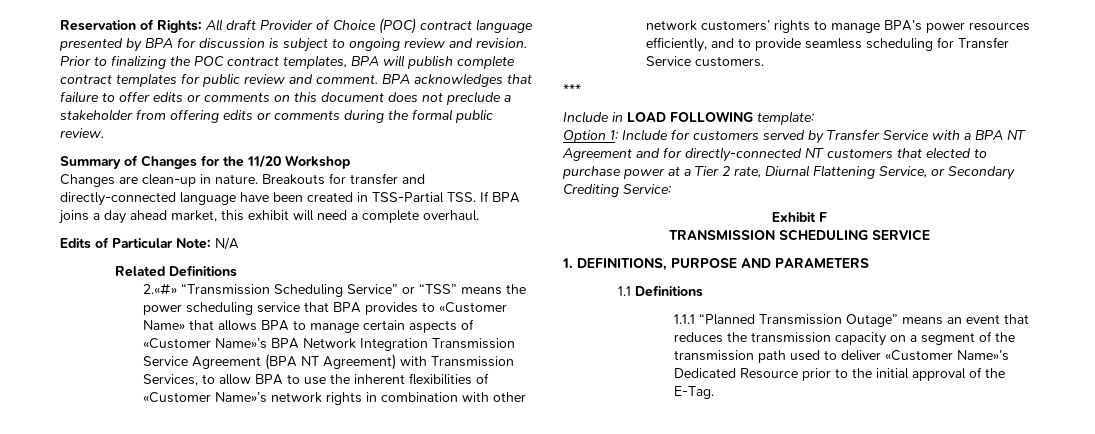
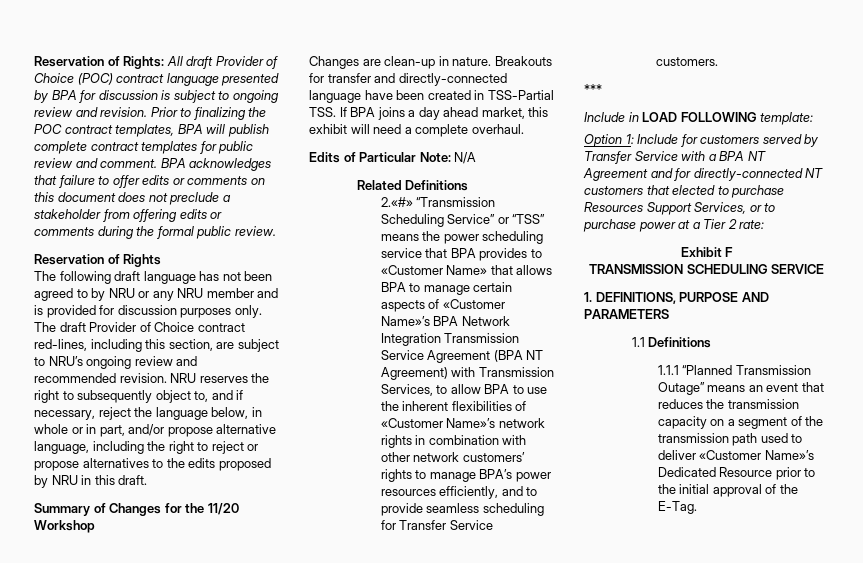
(104, 133) none -> [34,254,162,267] [34,271,273,284] [34,288,279,301] [34,305,262,318] [34,322,245,332] [34,339,279,352] [34,356,198,369] [34,373,270,383] [34,390,244,403] [34,407,262,420] [34,424,277,437] [34,441,259,454] [34,458,271,471] [34,475,148,488] // Reservation of Rights // The following draft language has not been agreed to by NRU or any NRU member and is provided for discussion purposes only. The draft Provider of Choice contract red-lines, including this section, are subject to NRU’s ongoing review and recommended revision. NRU reserves the right to subsequently object to, and if necessary, reject the language below, in whole or in part, and/or propose alternative language, including the right to reject or propose alternatives to the edits proposed by NRU in this draft.
(621, 172) none -> [584,202,776,215] [583,219,636,232] Resources Support Services, or to purchase
[734,165,1015,180] [563,184,672,197] rate, Diurnal Flattening Service, or Secondary Crediting Service: -> [739,220,765,229] rate:

